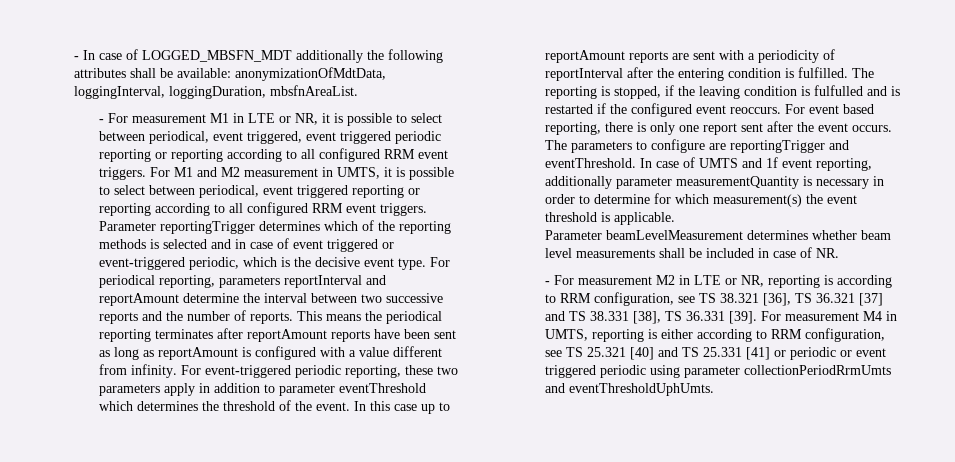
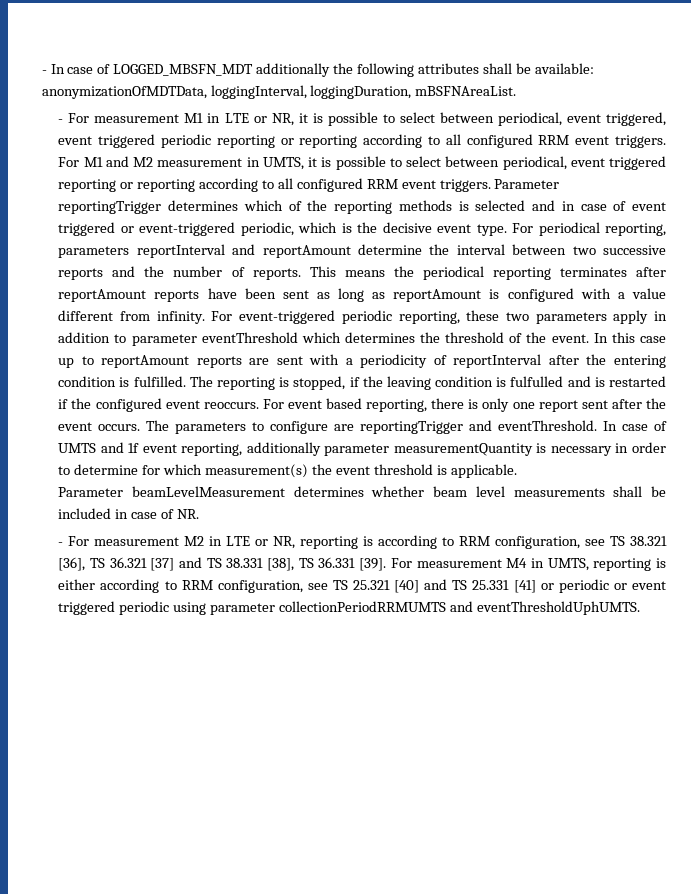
[235,67,387,81] anonymizationOfMdtData, -> [41,86,207,99] anonymizationOfMDTData,
[270,85,359,96] mbsfnAreaList. -> [415,86,517,96] mBSFNAreaList.
[744,365,892,375] [545,383,715,396] collectionPeriodRrmUmts and eventThresholdUphUmts. -> [278,601,640,615] collectionPeriodRRMUMTS and eventThresholdUphUMTS.

